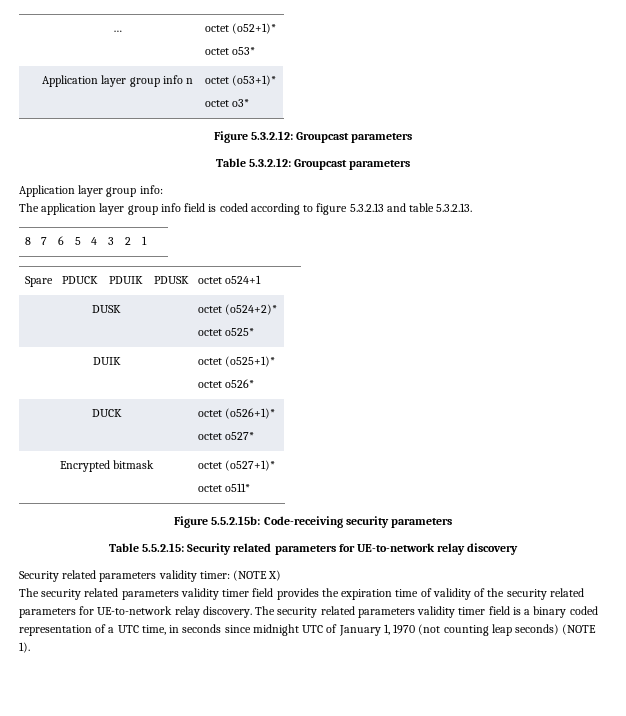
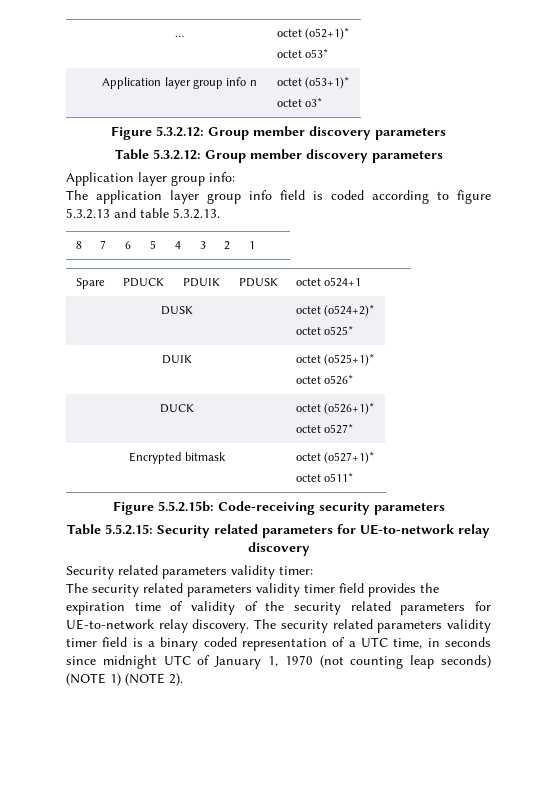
[296,132,350,143] Groupcast -> [208,126,371,140] Group member discovery
[294,159,348,170] Groupcast -> [204,149,368,163] Group member discovery
[233,570,282,581] (NOTE X) -> (313, 570) none
[19,642,30,653] 1). -> [110,673,183,686] 1) (NOTE 2).

